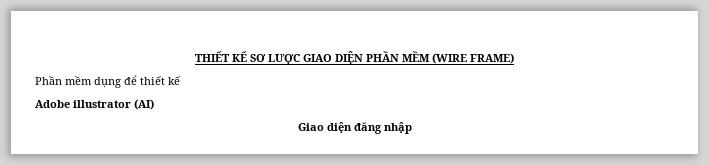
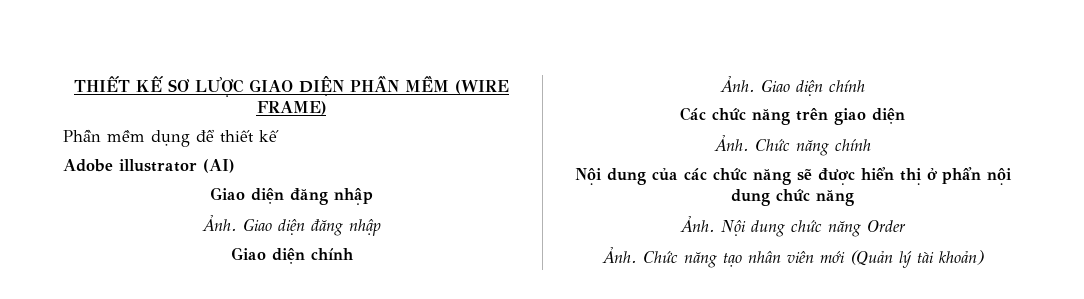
(412, 128) none -> [201,215,381,236] [230,247,354,264] [719,76,865,96] [680,107,905,125] [713,135,871,156] [574,167,1012,185] [731,189,854,206] [679,216,906,237] [601,247,984,268] // Ảnh. Giao diện đăng nhập // Giao diện chính // Ảnh. Giao diện chính // Các chức năng trên giao diện // Ảnh. Chức năng chính // Nội dung của các chức năng sẽ được hiển thị ở phẩn nội dung chức năng // Ảnh. Nội dung chức năng Order // Ảnh. Chức năng tạo nhân viên mới (Quản lý tài khoản)

